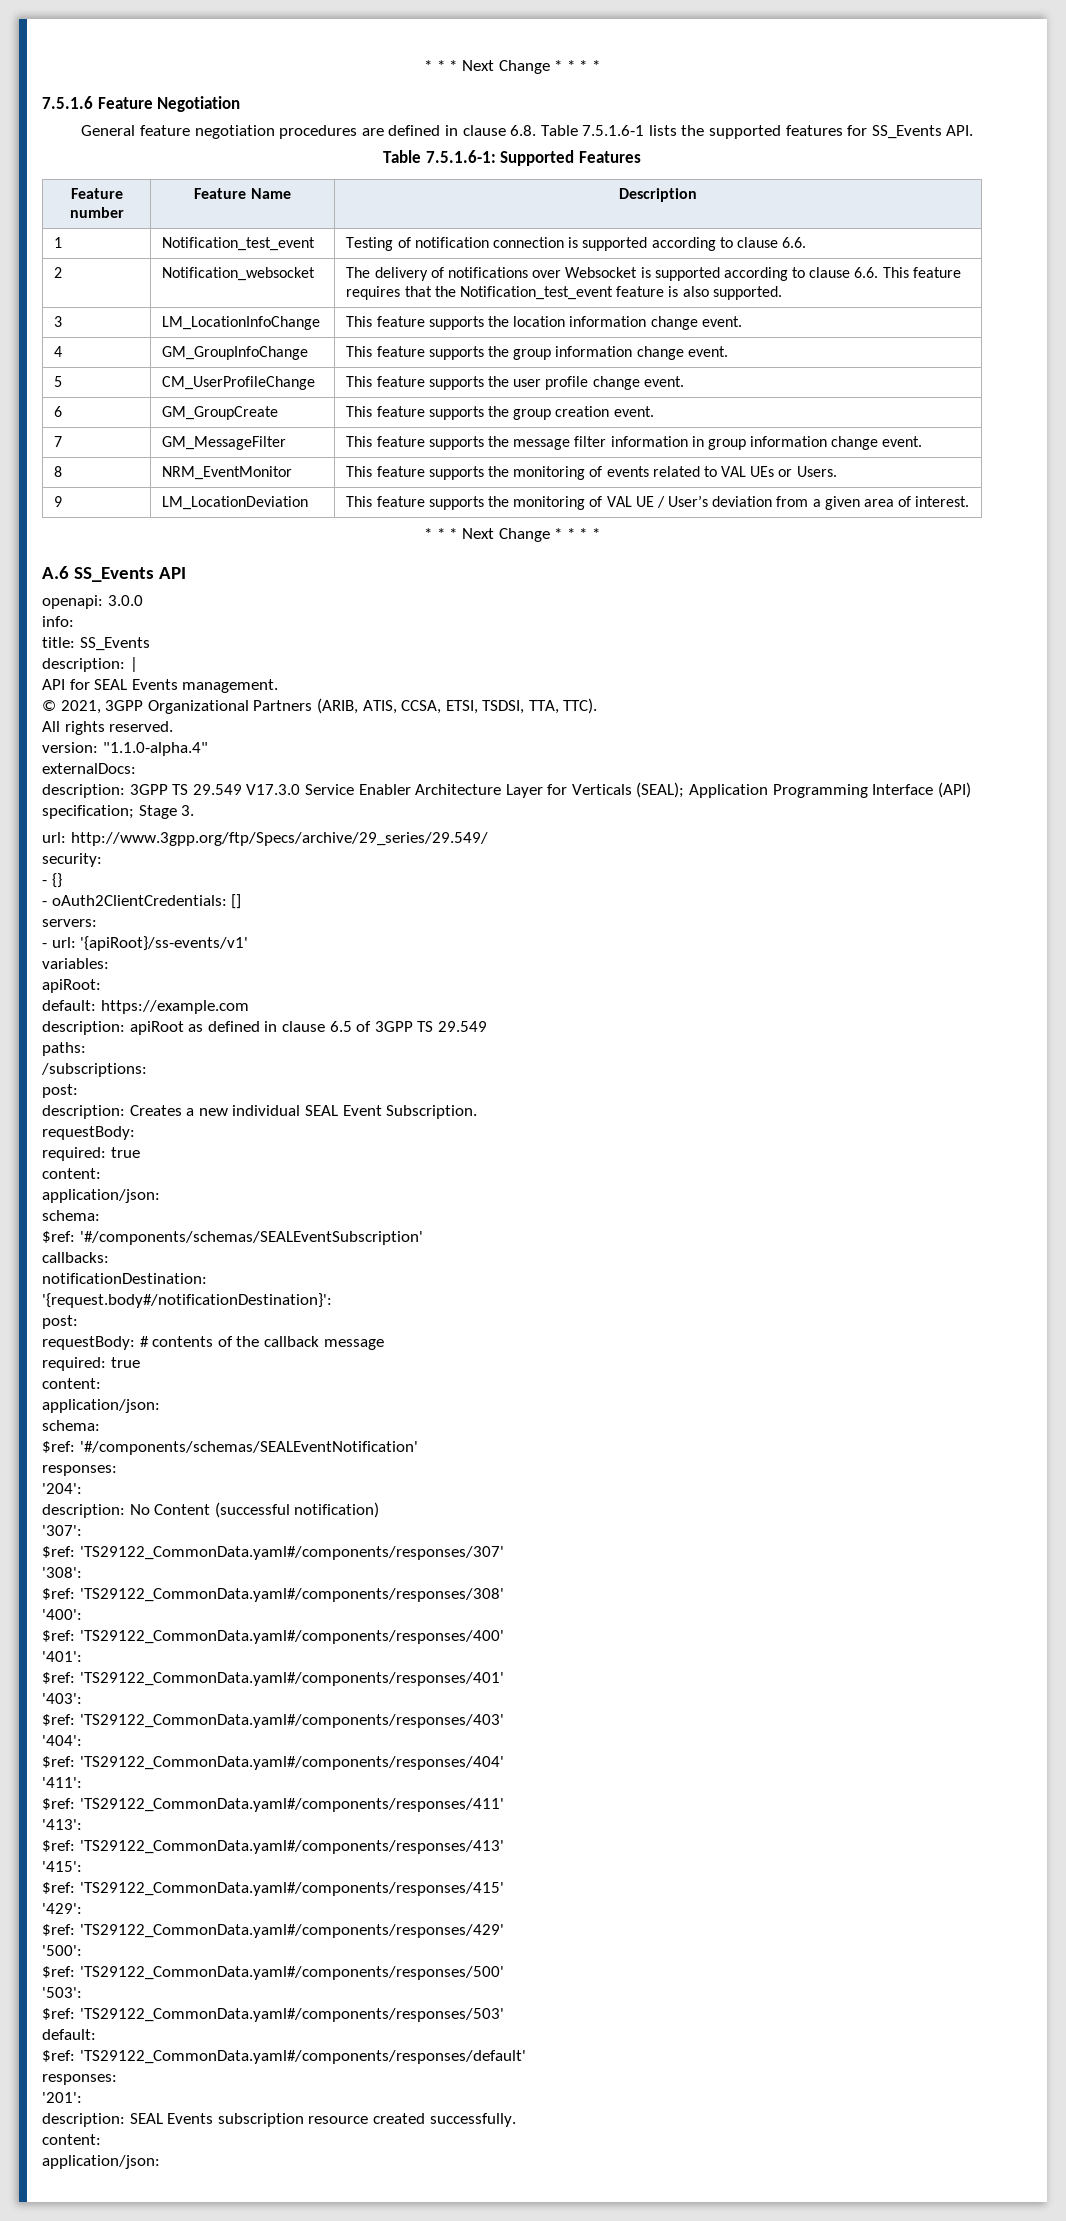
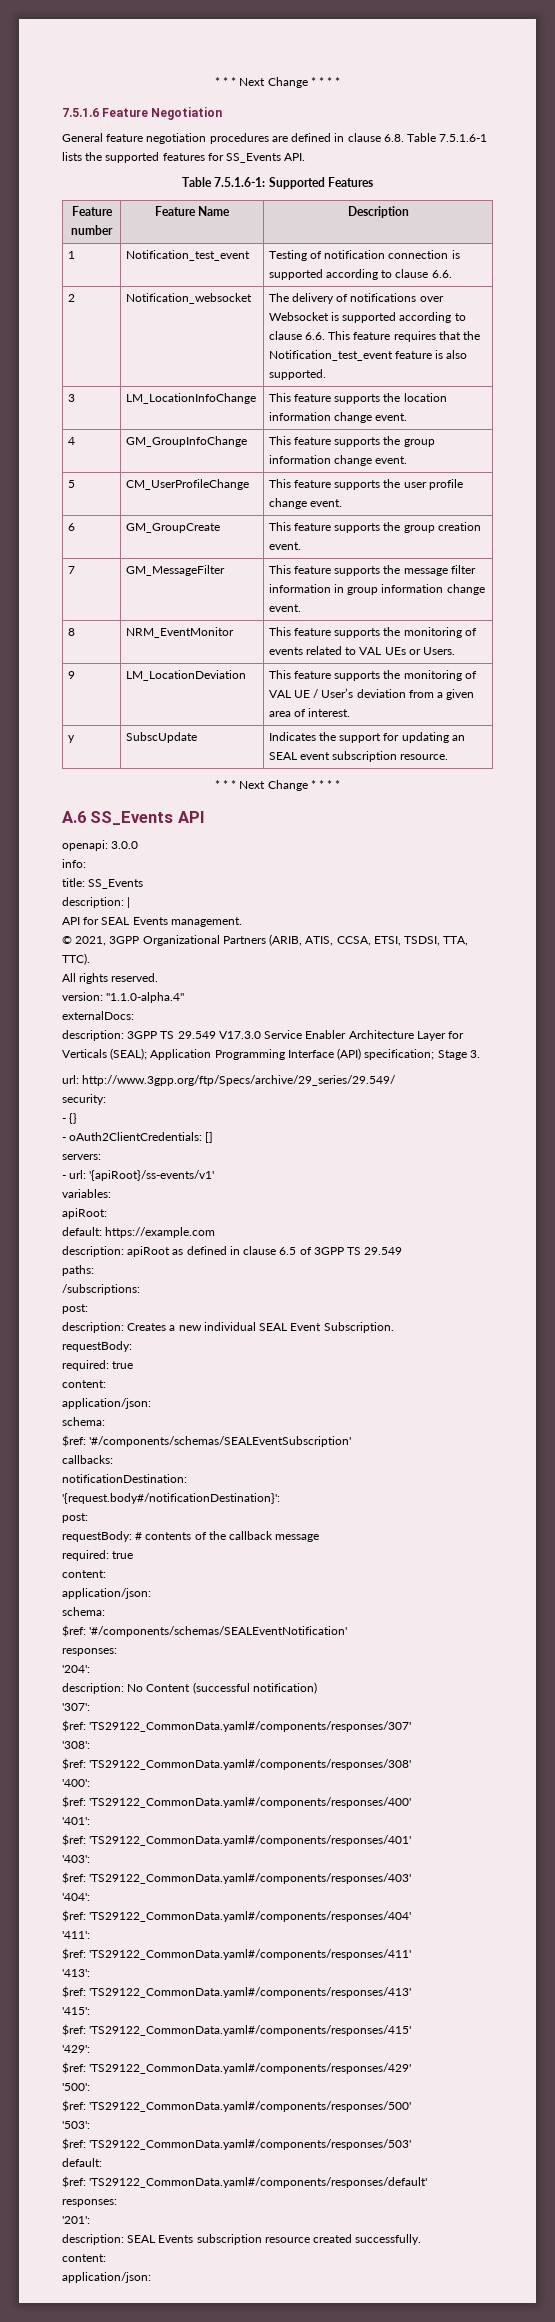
(970, 501) none -> [67,735,75,743] [125,732,197,743] [268,732,465,743] [268,751,449,762] // y | SubscUpdate | Indicates the support for updating an SEAL event subscription resource.

